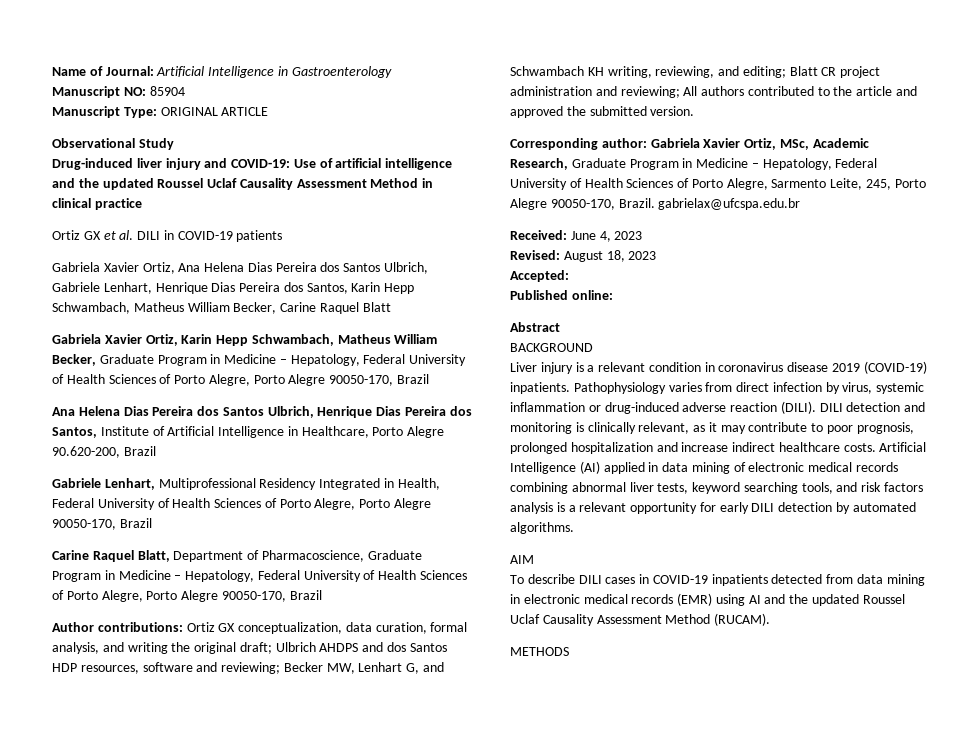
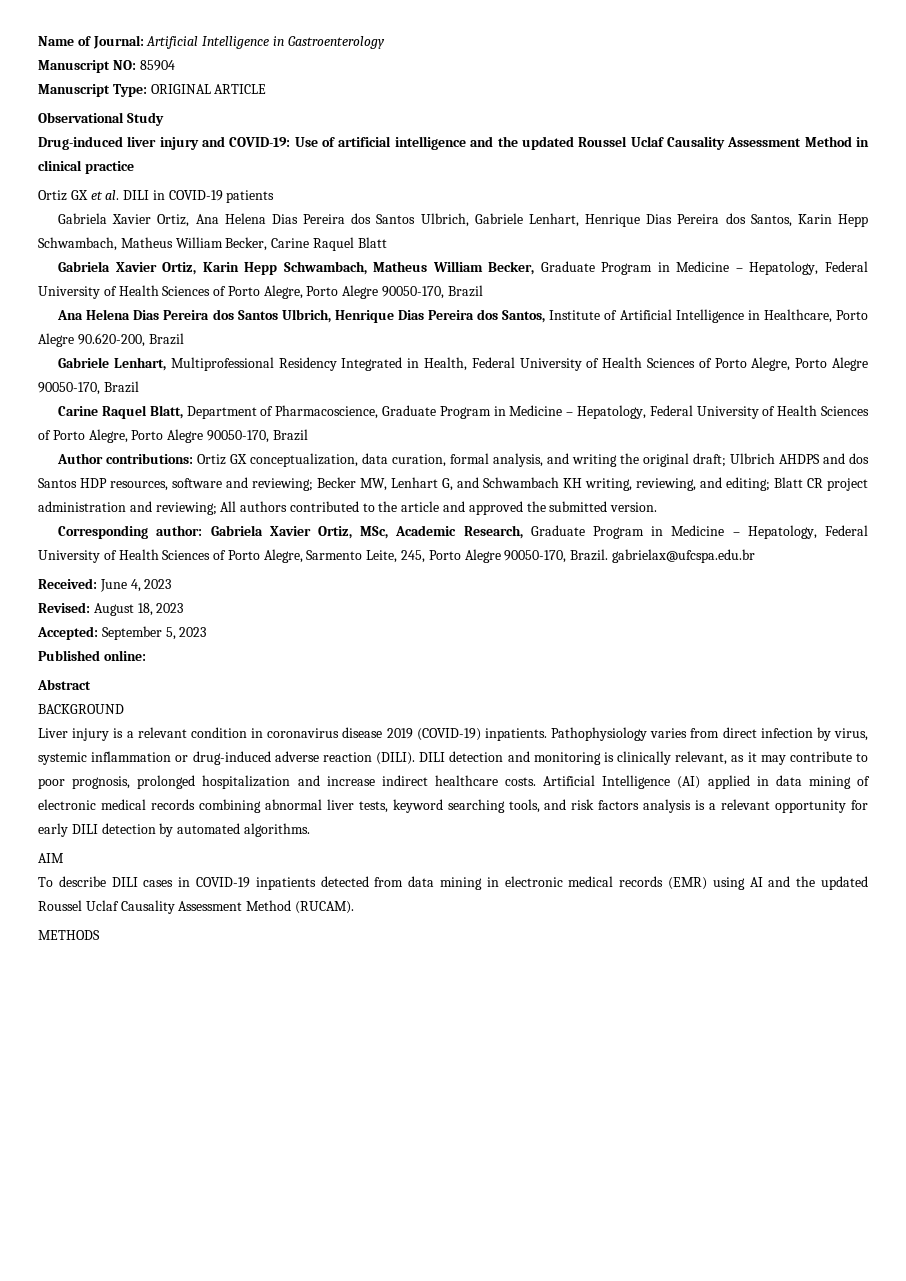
(569, 276) none -> [101,626,207,640] September 5, 2023

